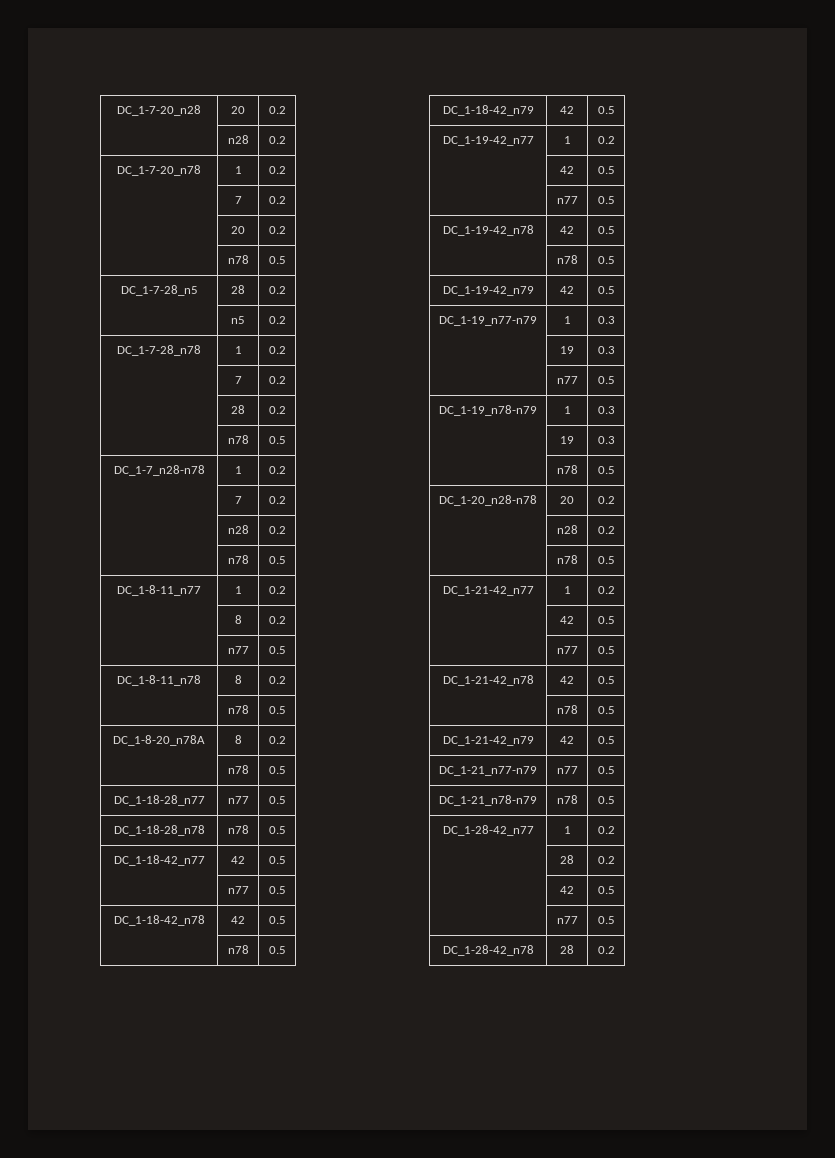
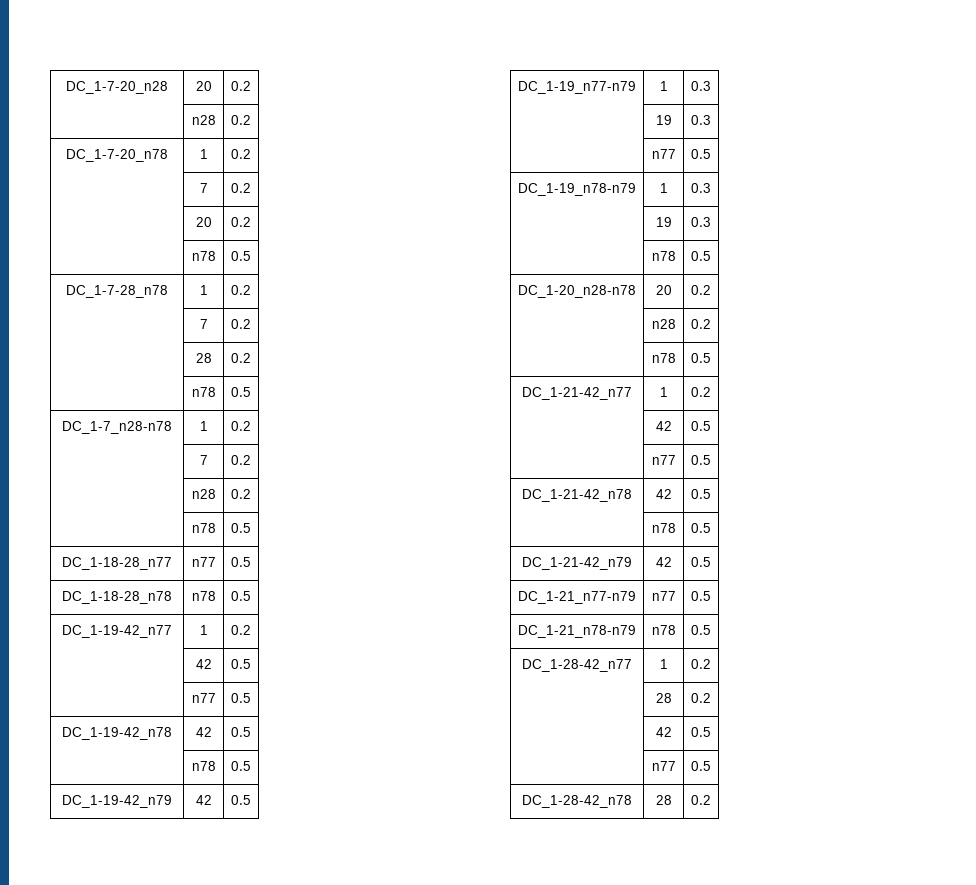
[120,285,198,296] [231,285,245,294] [268,286,286,294] [231,316,245,324] [268,316,286,324] // DC_1-7-28_n5 | 28 | 0.2 // | n5 | 0.2 -> (251, 256) none
[117,585,201,596] [234,586,242,594] [268,586,286,594] [234,615,242,624] [268,616,286,624] [227,646,249,654] [268,646,286,654] [117,675,201,686] [234,675,242,684] [268,676,286,684] [227,705,249,714] [268,706,286,714] [113,735,205,746] [234,735,242,744] [268,736,286,744] [227,765,249,774] [268,766,286,774] // DC_1-8-11_n77 | 1 | 0.2 // | 8 | 0.2 // | n77 | 0.5 // DC_1-8-11_n78 | 8 | 0.2 // | n78 | 0.5 // DC_1-8-20_n78A | 8 | 0.2 // | n78 | 0.5 -> (251, 528) none
[113,855,205,866] [231,856,245,864] [268,856,286,864] [227,886,249,894] [268,886,286,894] [113,915,205,926] [231,916,245,924] [268,916,286,924] [227,945,249,954] [268,946,286,954] [442,105,534,116] [560,106,574,114] [597,106,615,114] // DC_1-18-42_n77 | 42 | 0.5 // | n77 | 0.5 // DC_1-18-42_n78 | 42 | 0.5 // | n78 | 0.5 // DC_1-18-42_n79 | 42 | 0.5 -> (251, 596) none

